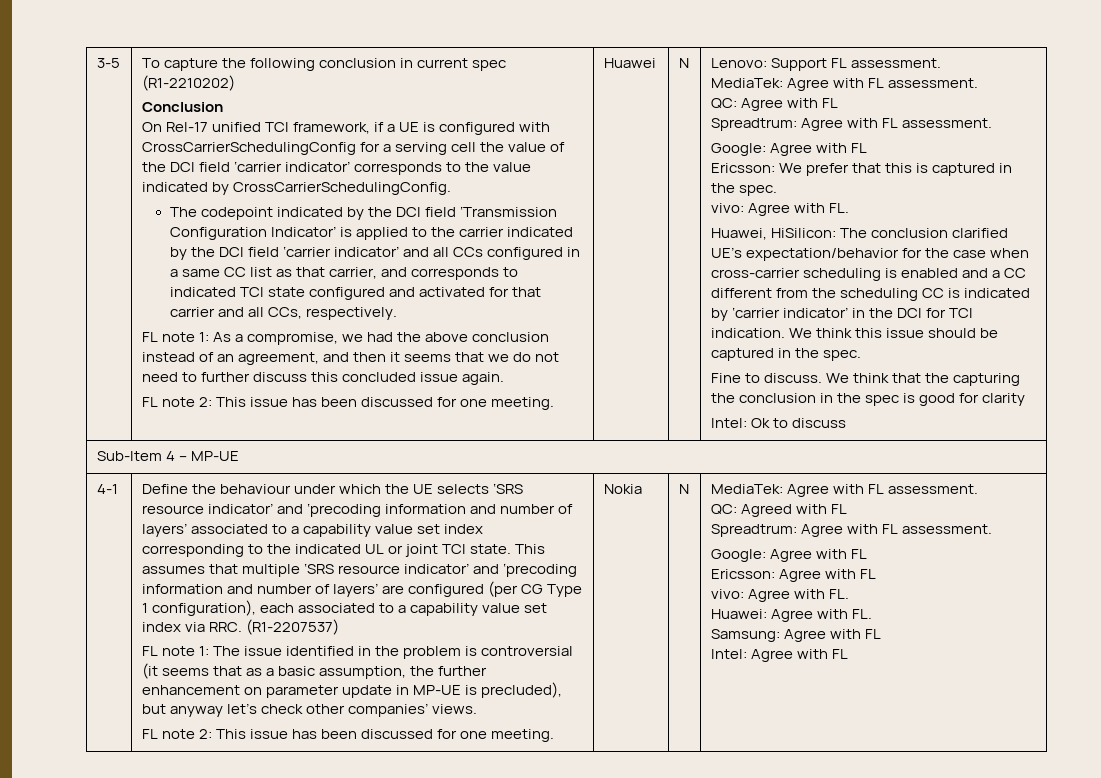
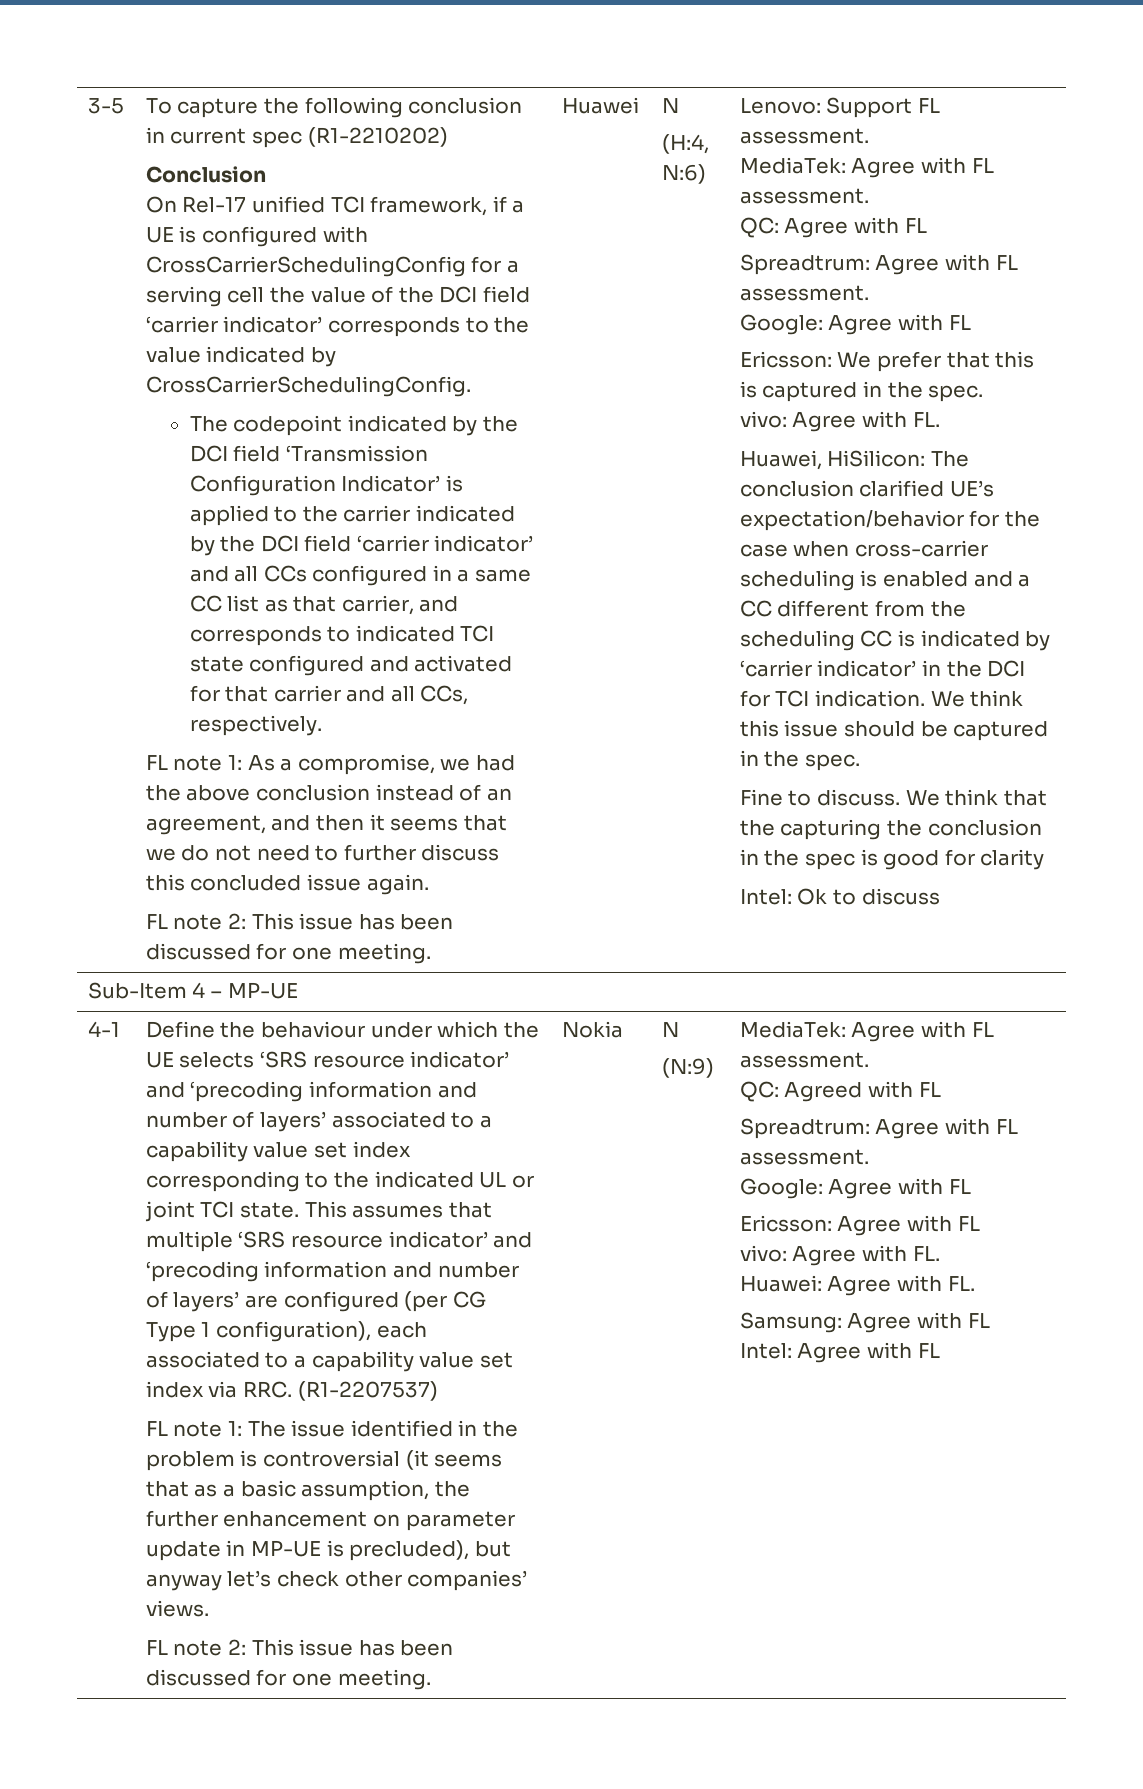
(689, 63) none -> [661,134,709,154] [661,164,706,184] // (H:4, N:6)
(689, 489) none -> [661,1058,714,1078] // (N:9)

